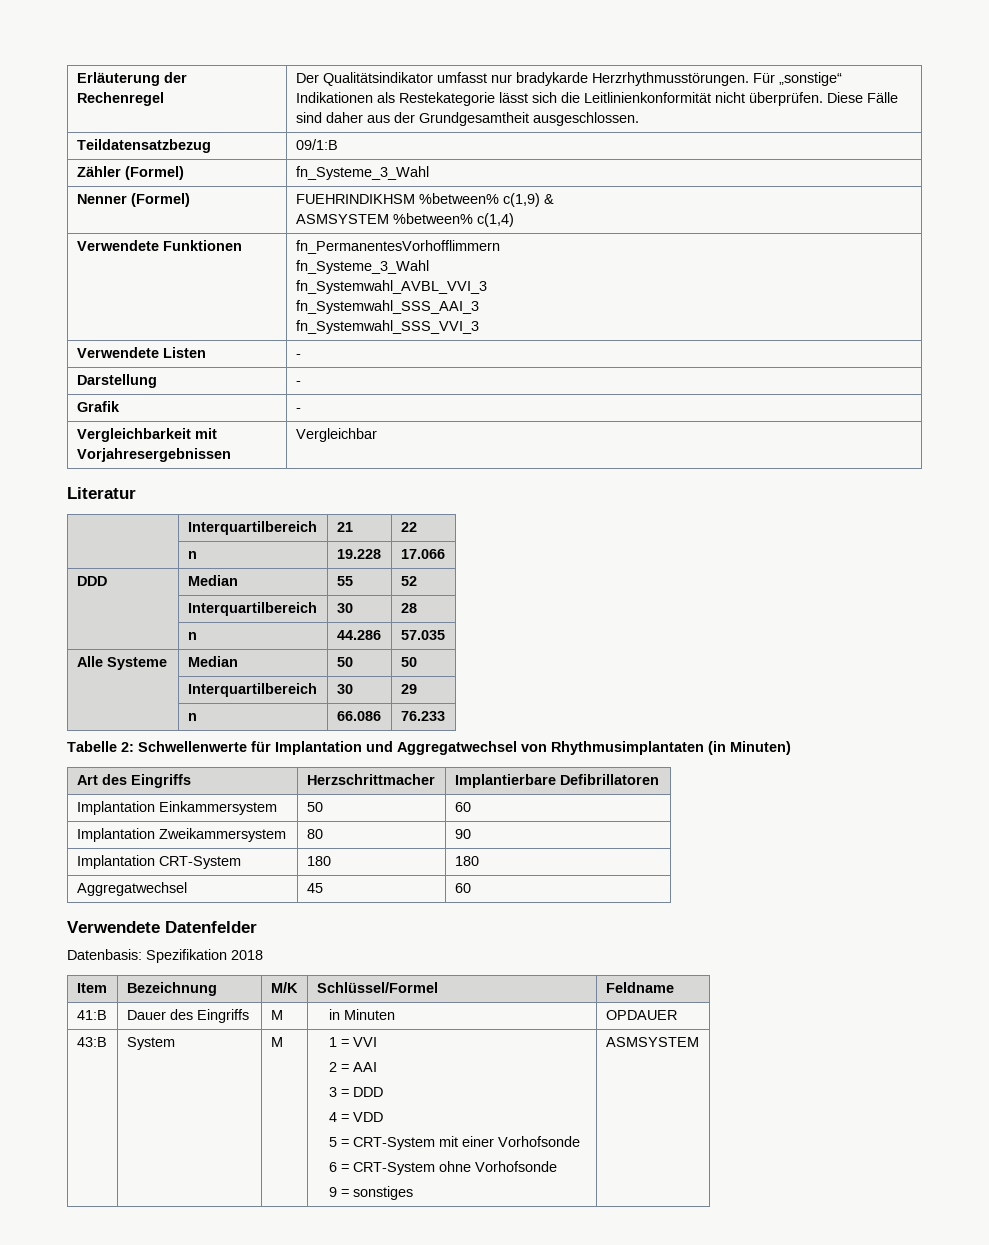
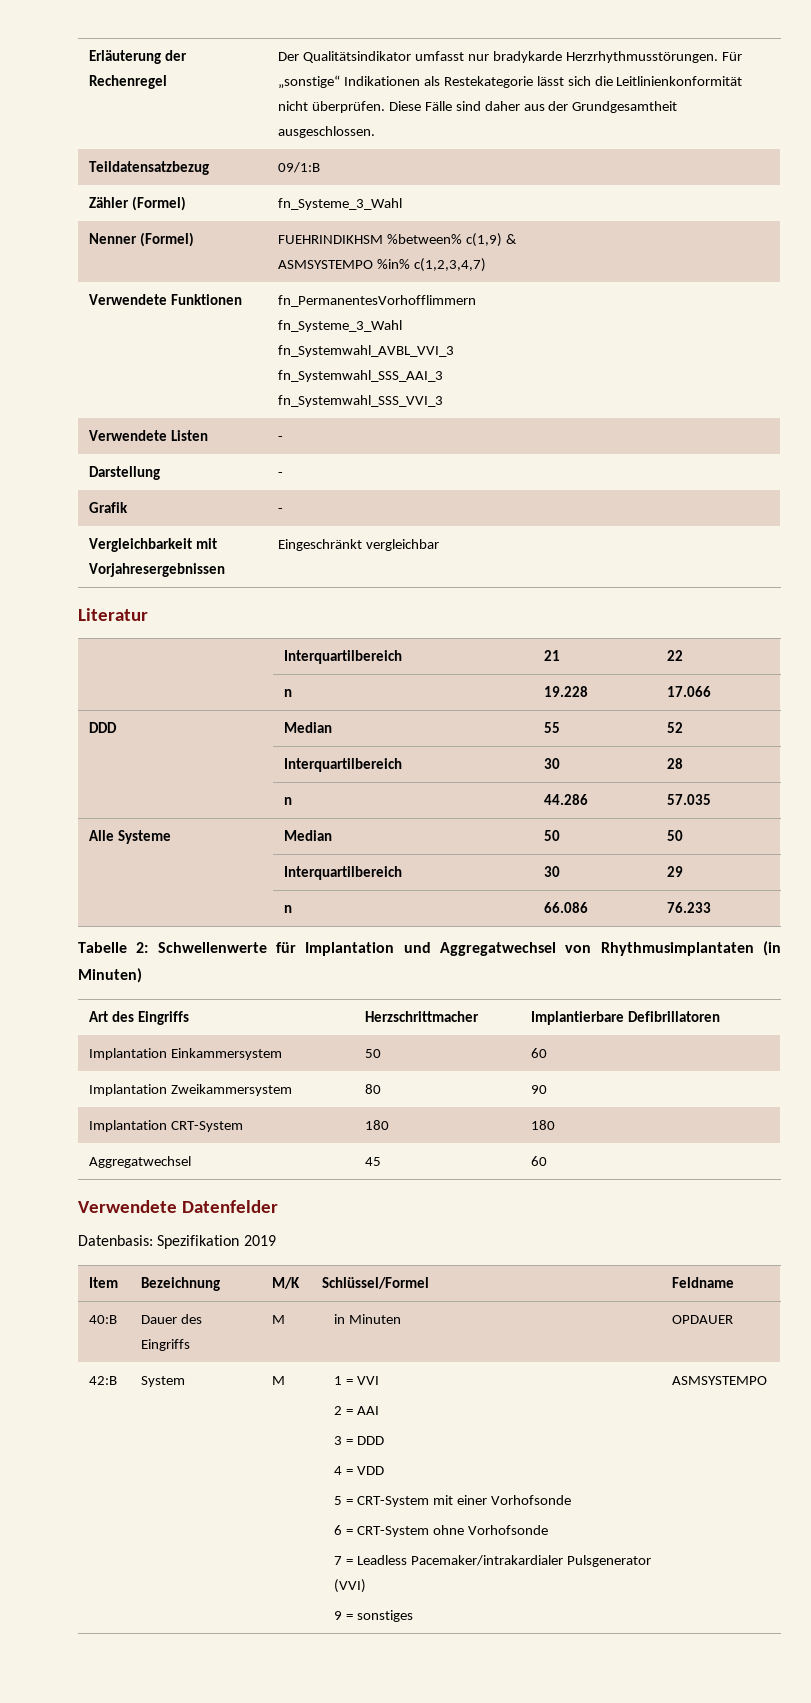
[295,213,514,227] ASMSYSTEM %between% c(1,4) -> [278,258,486,272] ASMSYSTEMPO %in% c(1,2,3,4,7)
[295,428,377,442] Vergleichbar -> [278,539,439,551] Eingeschränkt vergleichbar
[231,950,263,960] 2018 -> [243,1235,276,1246] 2019
[76,1010,107,1020] 41:B -> [89,1315,118,1324] 40:B
[76,1037,107,1047] 43:B -> [89,1376,118,1385] 42:B
(558, 1166) none -> [334,1555,651,1567] [334,1579,367,1593] // 7 = Leadless Pacemaker/intrakardialer Pulsgenerator (VVI)
[605,1037,699,1047] ASMSYSTEM -> [672,1376,768,1385] ASMSYSTEMPO

